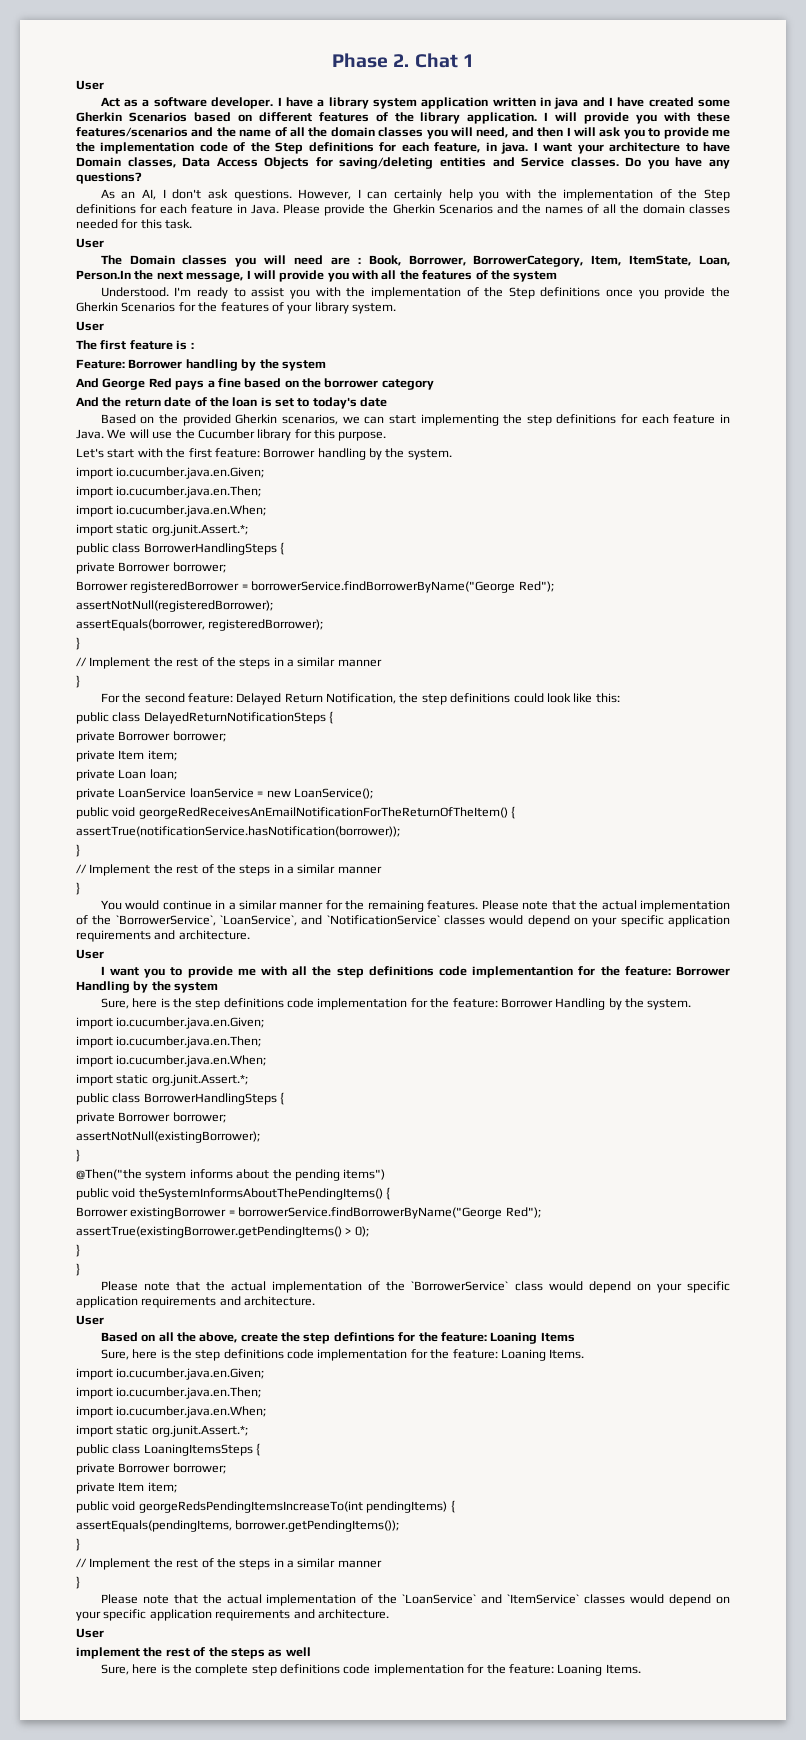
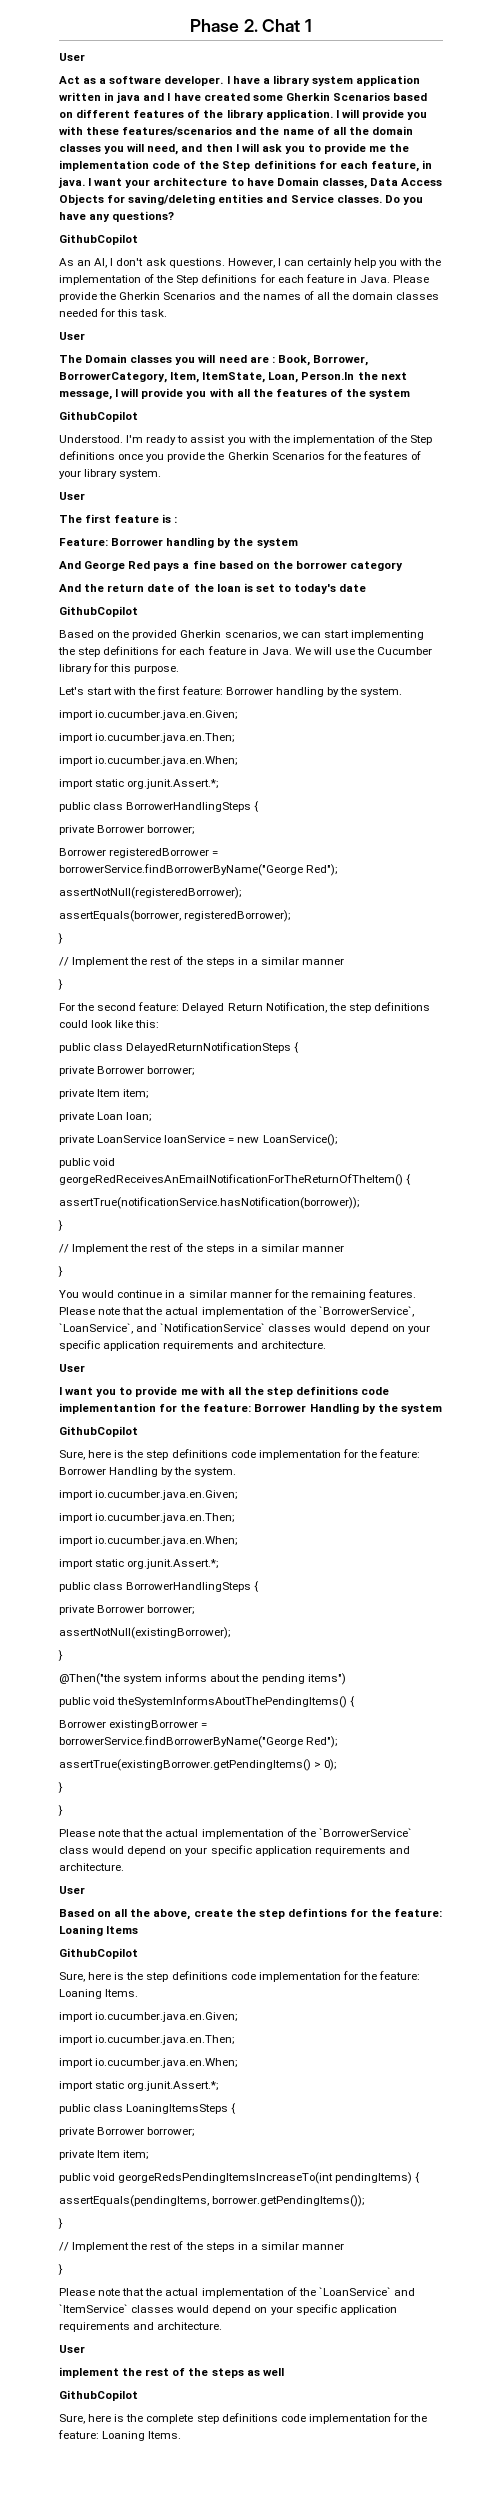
(142, 178) none -> [59,234,138,245] // GithubCopilot
(558, 276) none -> [59,411,138,422] // GithubCopilot
(388, 402) none -> [59,606,138,617] // GithubCopilot
(219, 987) none -> [59,1426,138,1437] // GithubCopilot
(575, 1337) none -> [59,1948,138,1959] // GithubCopilot
(311, 1652) none -> [59,2390,138,2401] // GithubCopilot

